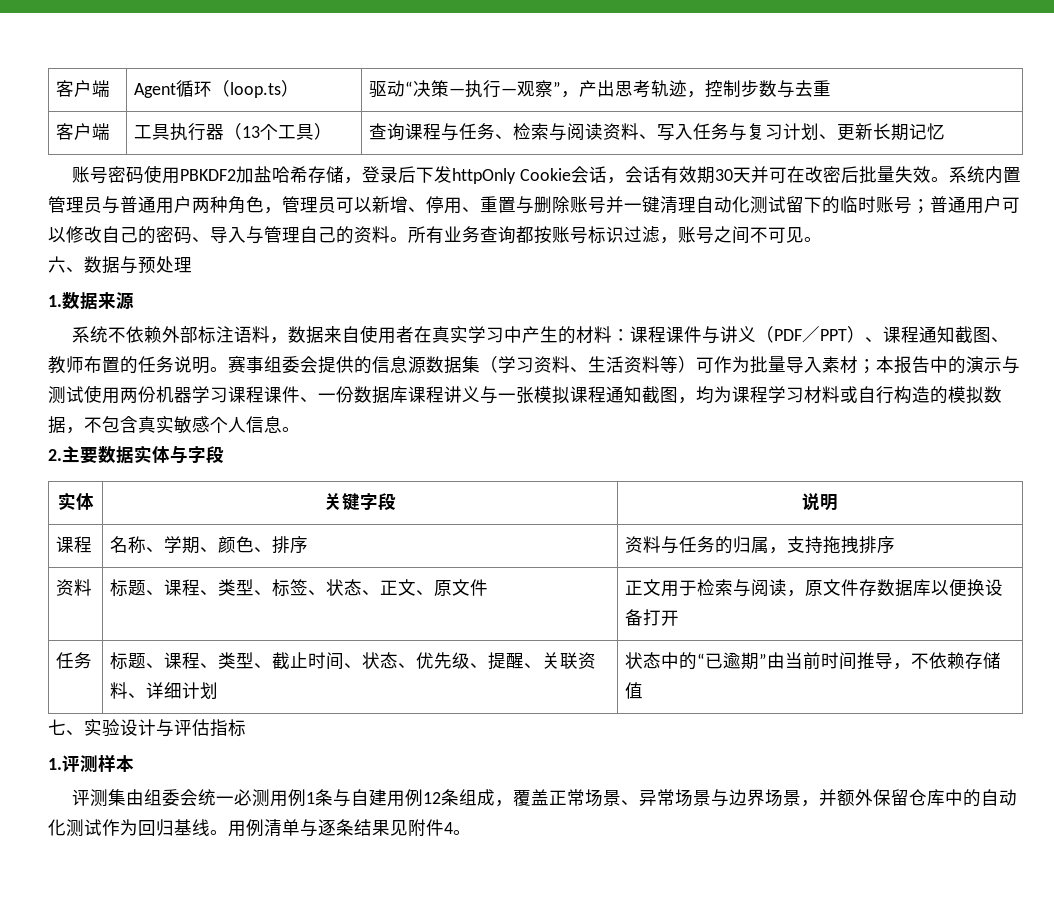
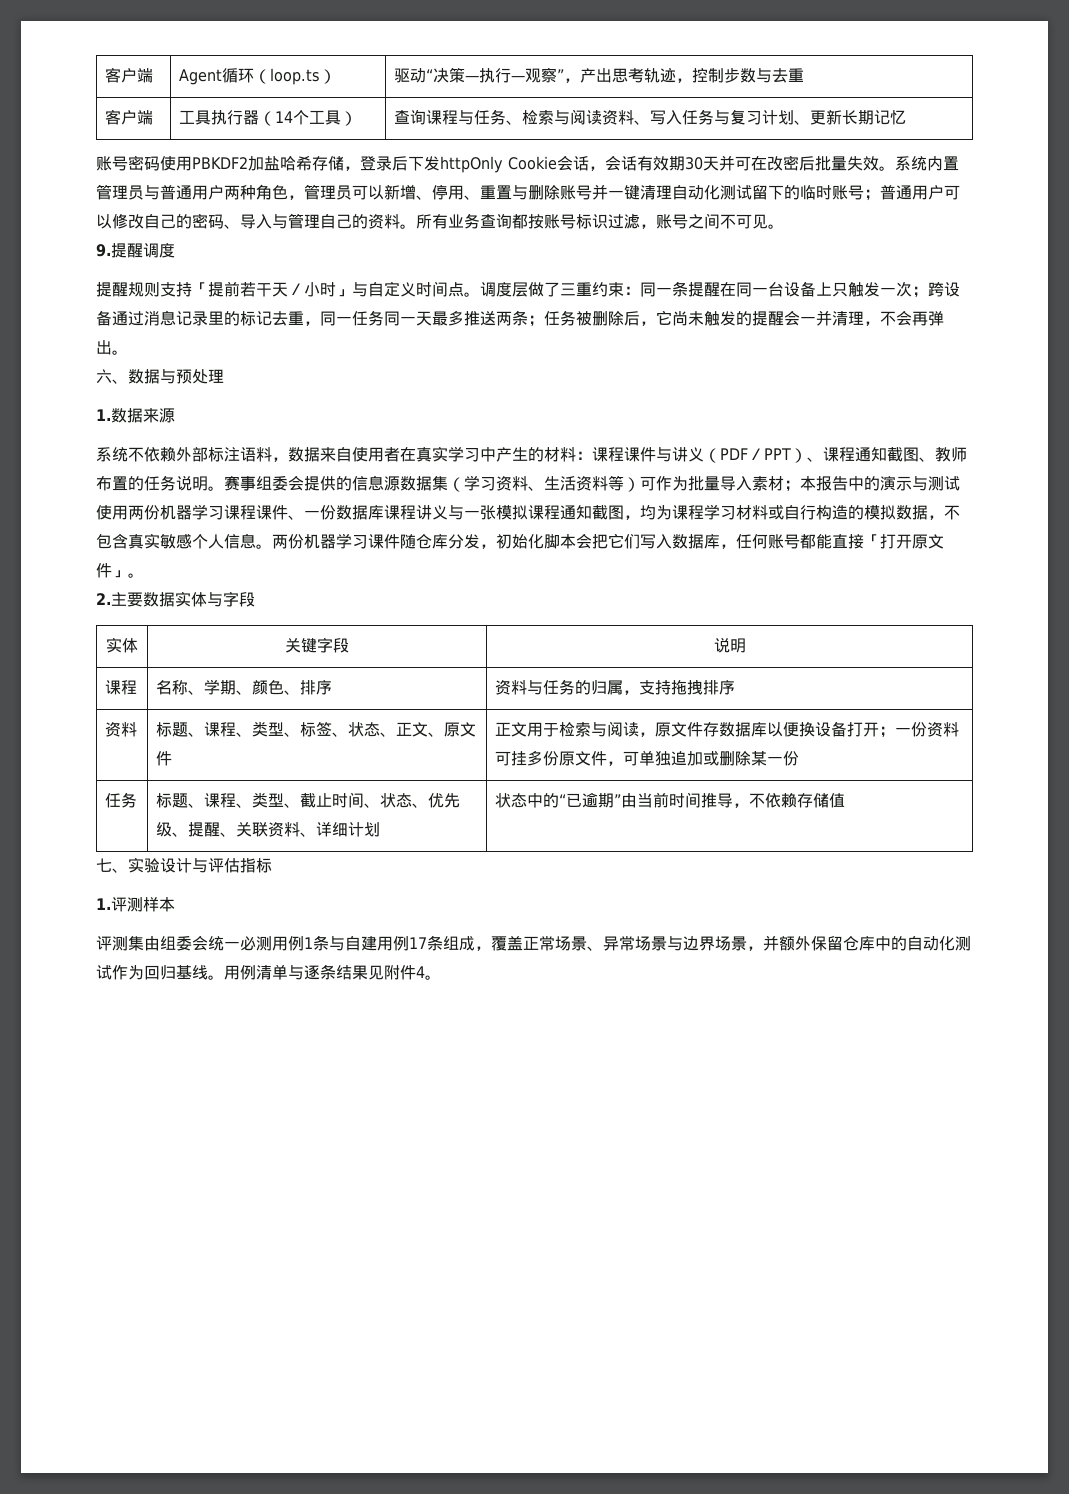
[241,126,260,138] 13 -> [275,111,294,123] 14
(822, 239) none -> [96,243,175,258] [96,281,960,298] [96,310,944,327] [96,340,128,355] // 9.提醒调度 // 提醒规则支持「提前若干天／小时」与自定义时间点。调度层做了三重约束：同一条提醒在同一台设备上只触发一次；跨设备通过消息记录里的标记去重，同一任务同一天最多推送两条；任务被删除后，它尚未触发的提醒会一并清理，不会再弹出。
(300, 429) none -> [272,533,944,549] [96,563,144,578] 两份机器学习课件随仓库分发，初始化脚本会把它们写入数据库，任何账号都能直接「打开原文件」。
(679, 618) none -> [879,722,960,738] [495,750,800,766] ；一份资料可挂多份原文件，可单独追加或删除某一份
[422,792,441,804] 12 -> [409,937,427,949] 17

